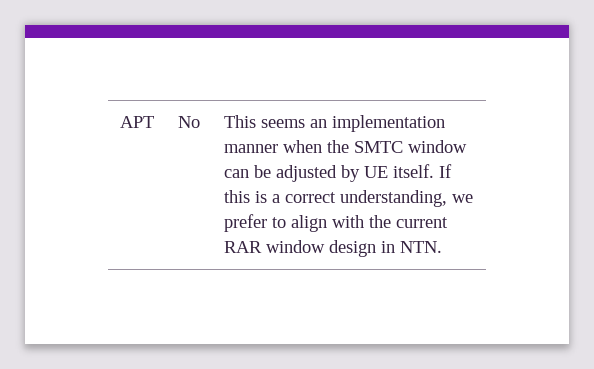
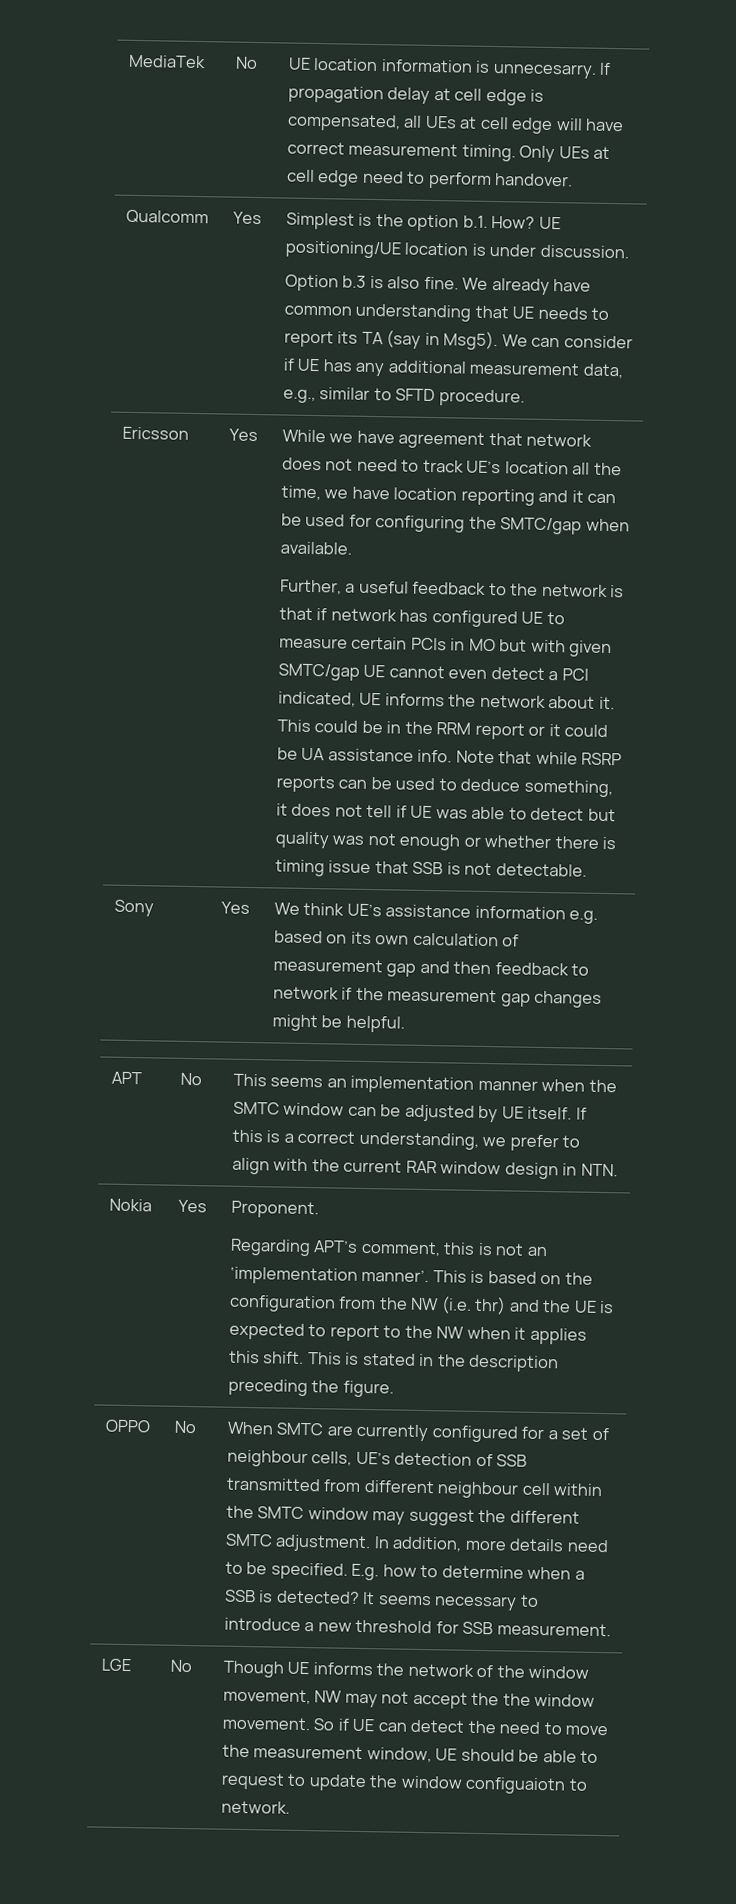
(119, 122) none -> [128,54,207,69] [235,56,259,70] [288,57,612,79] [288,85,545,106] [287,113,625,135] [287,141,611,163] [287,169,574,189] [126,209,210,224] [233,211,263,225] [286,212,561,232] [285,240,629,259] [285,274,592,295] [284,303,610,322] [284,330,633,351] [283,358,623,379] [283,387,525,407] [122,426,190,440] [229,428,259,442] [282,429,593,449] [282,457,622,476] [281,485,617,506] [281,513,630,535] [280,541,353,555] [280,579,625,598] [279,607,565,628] [279,636,613,658] [278,663,589,681] [278,691,615,710] [277,719,609,740] [277,747,623,766] [276,775,613,798] [276,803,616,822] [275,831,617,851] [275,859,587,877] [114,899,155,917] [221,901,251,915] [274,902,599,924] [274,930,520,947] [273,958,590,977] [273,986,603,1008] [272,1014,405,1033] MediaTek | No | UE location information is unnecesarry. If propagation delay at cell edge is compensated, all UEs at cell edge will have correct measurement timing. Only UEs at cell edge need to perform handover. // Qualcomm | Yes | Simplest is the option b.1. How? UE positioning/UE location is under discussion. // Option b.3 is also fine. We already have common understanding that UE needs to report its TA (say in Msg5). We can consider if UE has any additional measurement data, e.g., similar to SFTD procedure. // Ericsson | Yes | While we have agreement that network does not need to track UE’s location all the time, we have location reporting and it can be used for configuring the SMTC/gap when available. // Further, a useful feedback to the network is that if network has configured UE to measure certain PCIs in MO but with given SMTC/gap UE cannot even detect a PCI indicated, UE informs the network about it. This could be in the RRM report or it could be UA assistance info. Note that while RSRP reports can be used to deduce something, it does not tell if UE was able to detect but quality was not enough or whether there is timing issue that SSB is not detectable. // Sony | Yes | We think UE’s assistance information e.g. based on its own calculation of measurement gap and then feedback to network if the measurement gap changes might be helpful. //
(442, 247) none -> [109,1198,153,1212] [178,1199,208,1213] [231,1200,320,1219] [230,1238,548,1257] [230,1266,593,1285] [229,1294,615,1315] [229,1322,587,1345] [229,1350,560,1373] [228,1378,394,1398] [105,1419,152,1433] [174,1420,198,1434] [227,1421,609,1443] [227,1449,528,1468] [226,1477,604,1499] [226,1505,580,1526] [225,1533,609,1553] [225,1561,585,1581] [224,1589,539,1611] [224,1617,611,1637] [101,1658,132,1672] [170,1659,193,1673] [223,1660,590,1679] [223,1688,596,1709] [222,1716,609,1736] [222,1744,599,1764] [221,1772,588,1795] [221,1800,291,1814] // Nokia | Yes | Proponent. // Regarding APT’s comment, this is not an ‘implementation manner’. This is based on the configuration from the NW (i.e. thr) and the UE is expected to report to the NW when it applies this shift. This is stated in the description preceding the figure. // OPPO | No | When SMTC are currently configured for a set of neighbour cells, UE’s detection of SSB transmitted from different neighbour cell within the SMTC window may suggest the different SMTC adjustment. In addition, more details need to be specified. E.g. how to determine when a SSB is detected? It seems necessary to introduce a new threshold for SSB measurement. // LGE | No | Though UE informs the network of the window movement, NW may not accept the the window movement. So if UE can detect the need to move the measurement window, UE should be able to request to update the window configuaiotn to network.

